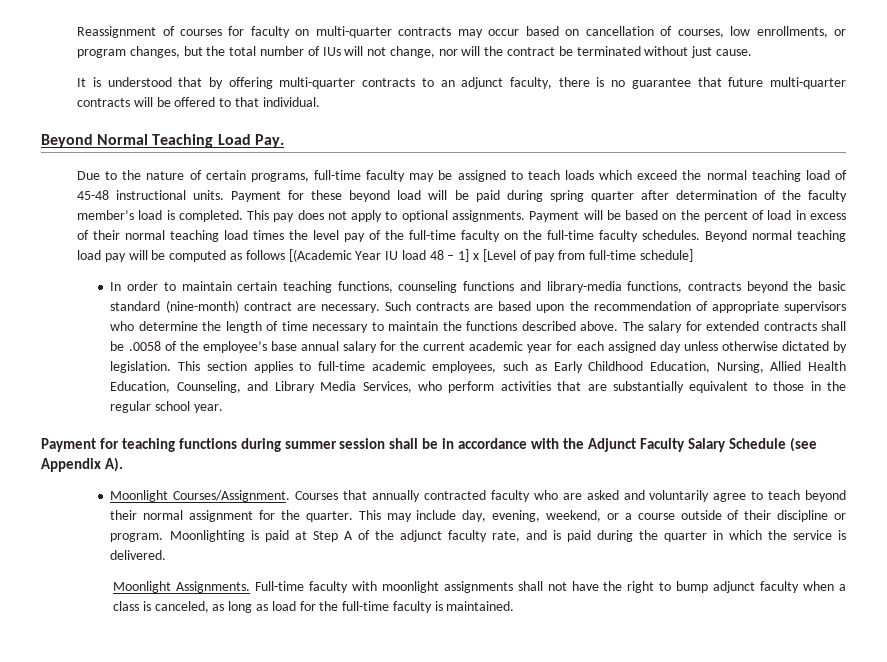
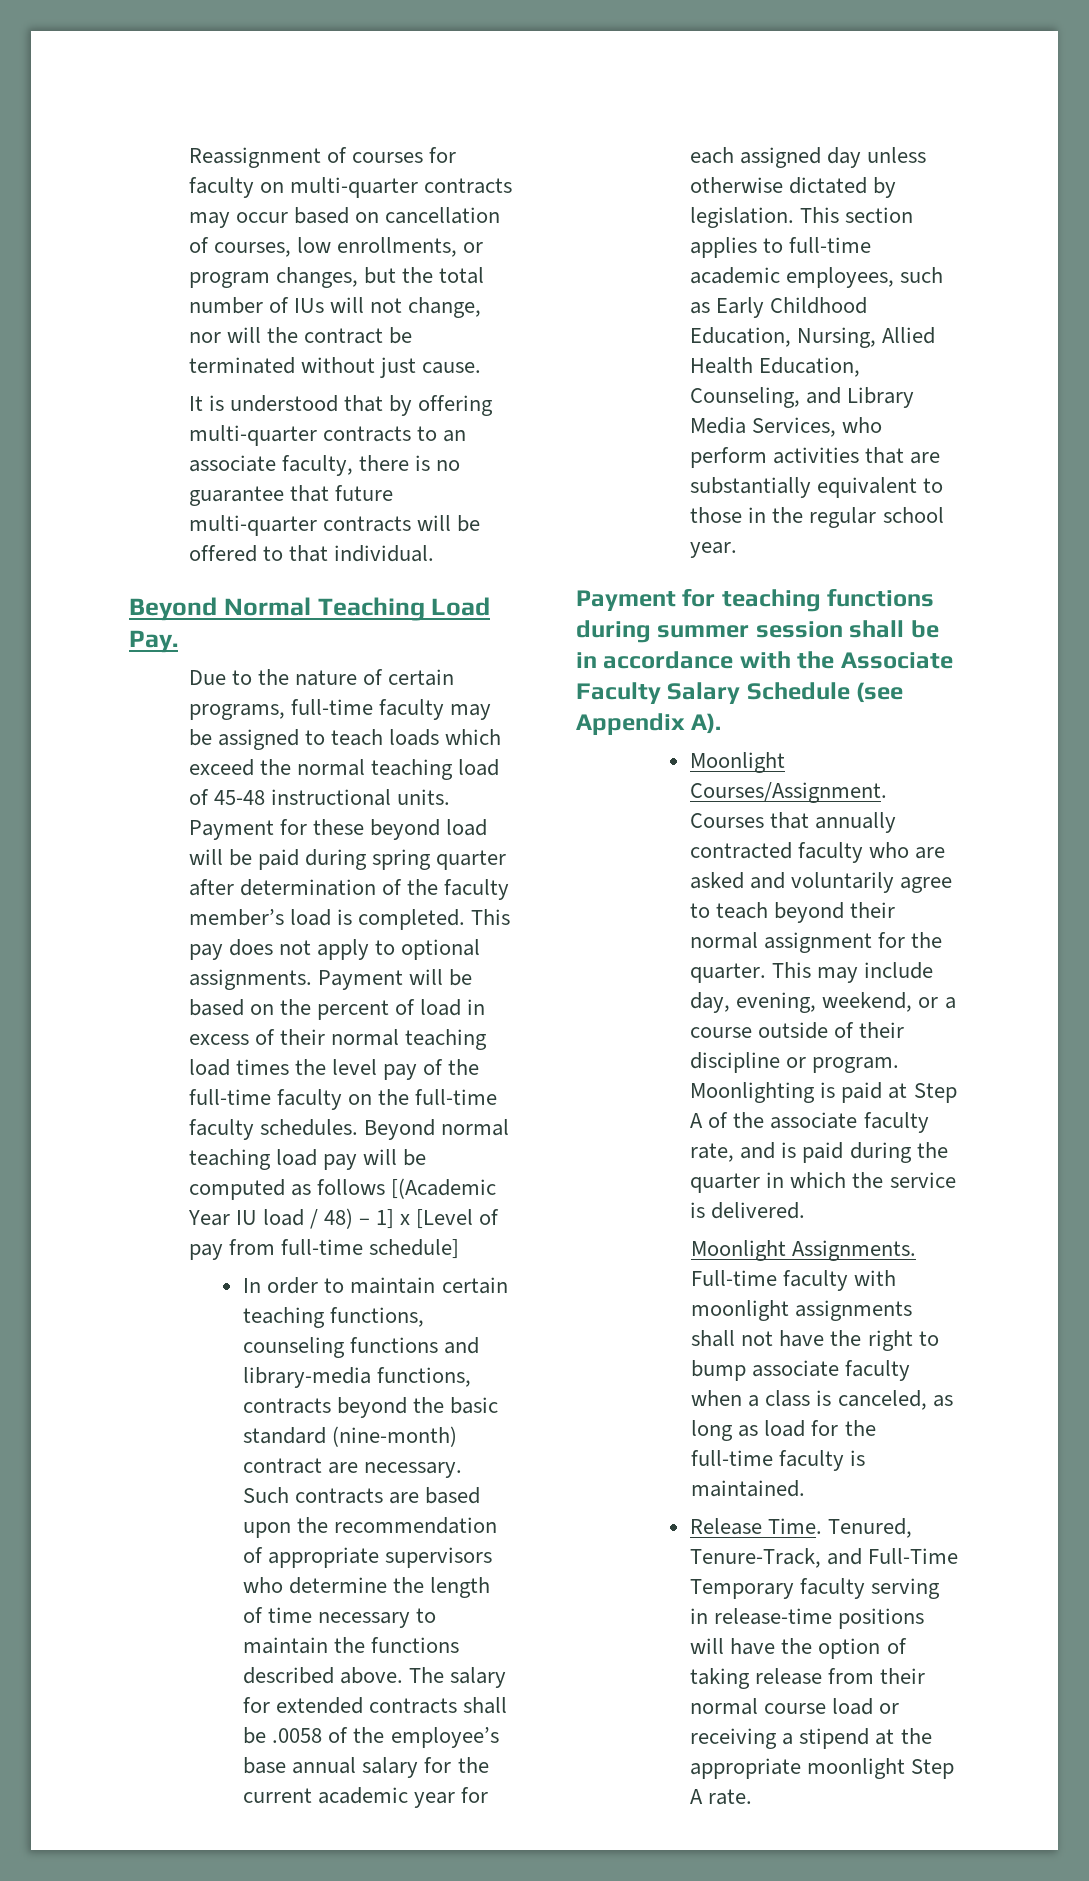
[461,77,504,89] adjunct -> [188,455,276,472] associate
[429,250,444,260] 48 -> [309,1208,353,1229] / 48)
[587,438,636,452] Adjunct -> [840,652,953,669] Associate
[399,530,442,542] adjunct -> [770,1112,858,1129] associate
[713,581,756,593] adjunct -> [752,1360,840,1377] associate
(515, 606) none -> [690,1518,913,1538] [690,1548,959,1568] [690,1578,941,1599] [690,1608,925,1629] [690,1638,907,1659] [690,1668,926,1689] [690,1698,900,1715] [690,1728,932,1749] [690,1758,955,1779] [690,1789,753,1805] // Release Time. Tenured, Tenure-Track, and Full-Time Temporary faculty serving in release-time positions will have the option of taking release from their normal course load or receiving a stipend at the appropriate moonlight Step A rate.

